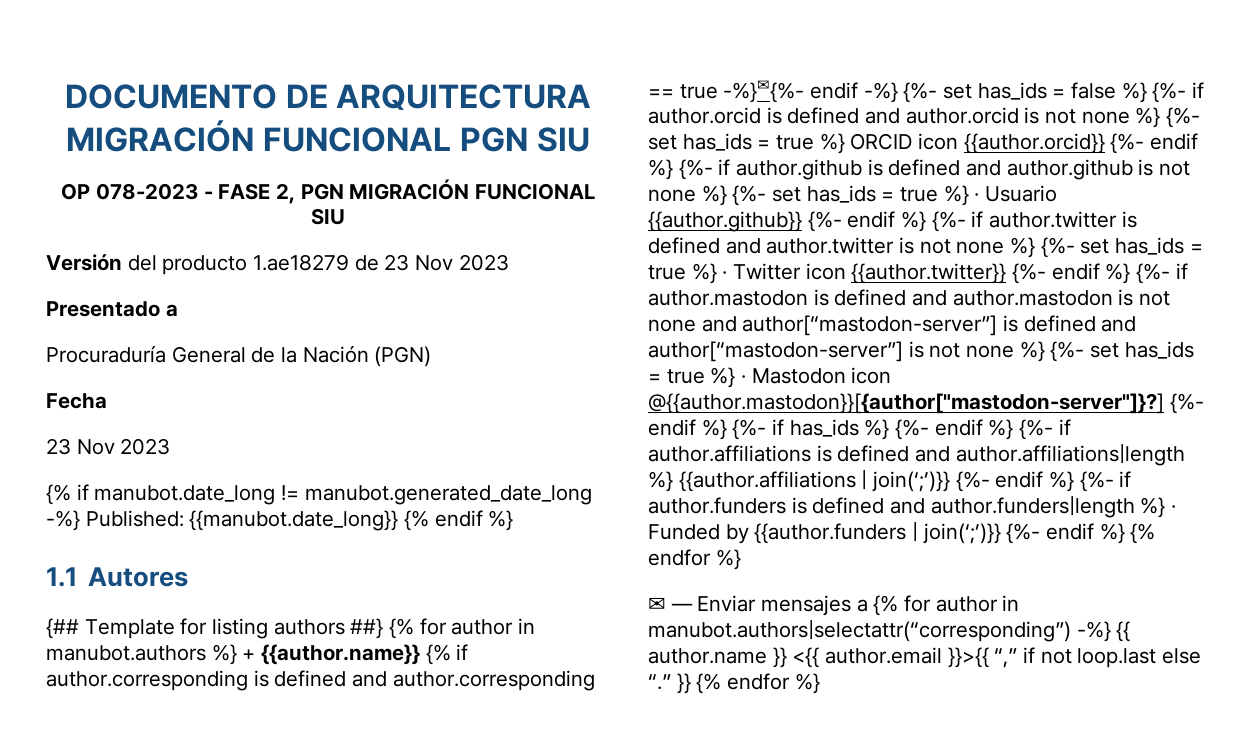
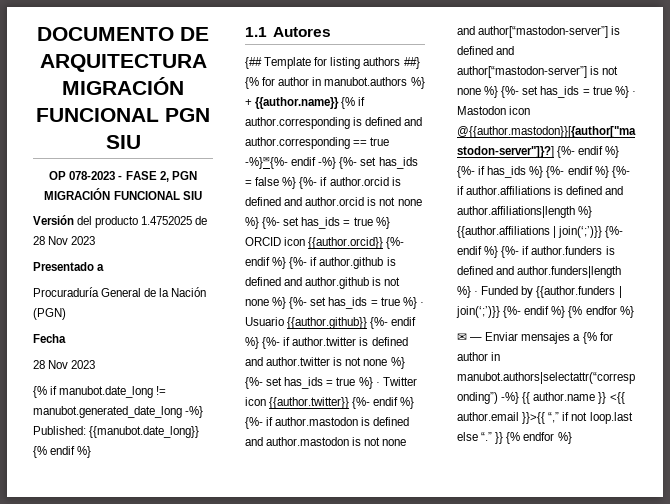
[253,254,410,271] 1.ae18279 de 23 -> [141,216,208,225] [33,236,45,245] 1.4752025 de 28
[46,438,71,455] 23 -> [33,360,45,369] 28

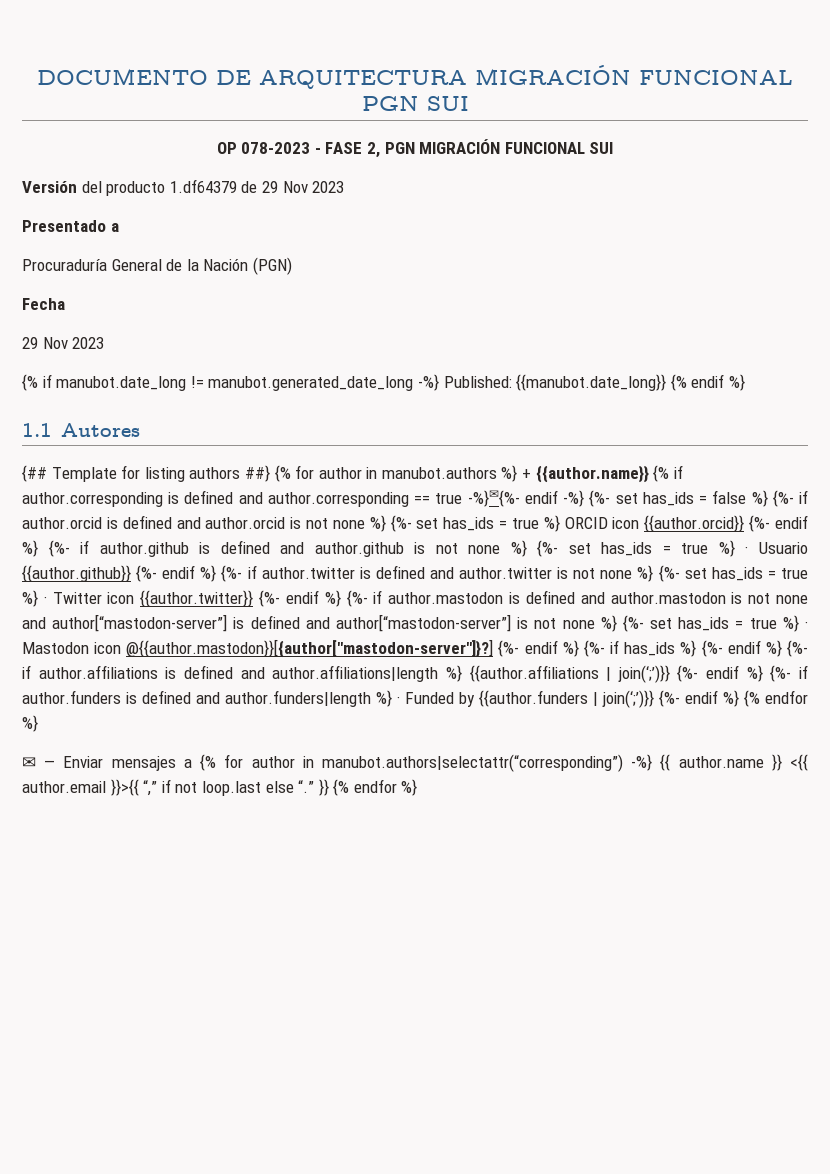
[105,135,141,149] SIU -> [426,96,469,111] SUI
[182,191,202,200] SIU -> [589,142,614,154] SUI
[141,216,208,225] [33,236,45,245] 1.4752025 de 28 -> [169,179,278,193] 1.df64379 de 29
[33,360,45,369] 28 -> [22,337,38,349] 29

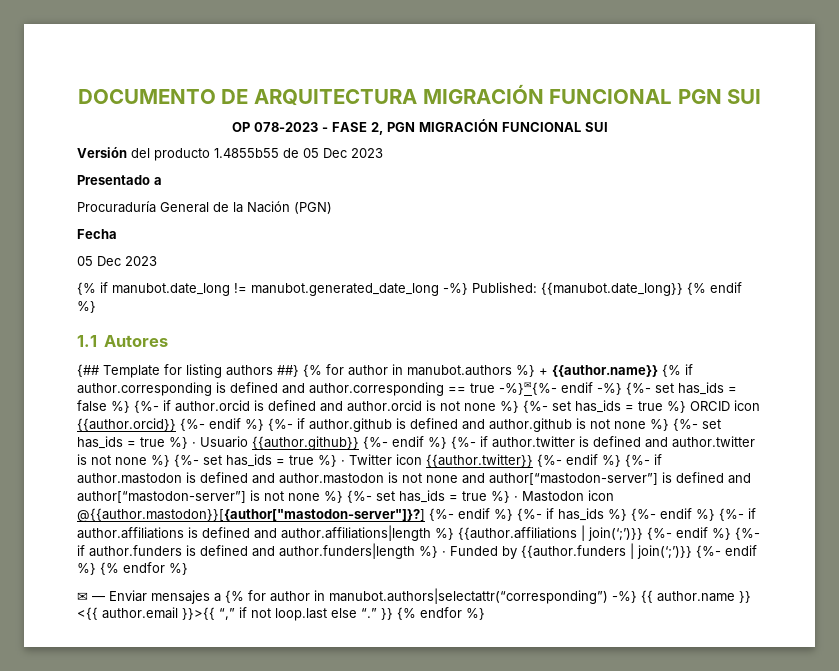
[169,179,308,193] 1.df64379 de 29 Nov -> [214,148,347,158] 1.4855b55 de 05 Dec
[22,337,68,349] 29 Nov -> [77,256,121,266] 05 Dec

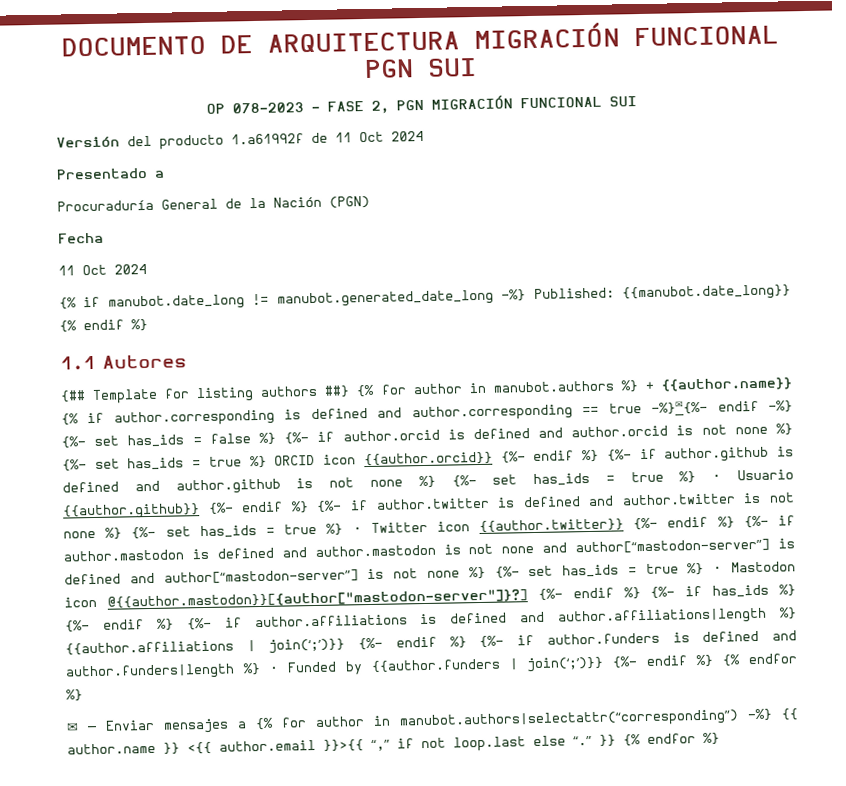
[214,148,383,158] 1.4855b55 de 05 Dec 2023 -> [231,130,424,145] 1.a61992f de 11 Oct 2024
[77,256,157,266] 05 Dec 2023 -> [58,263,147,276] 11 Oct 2024

